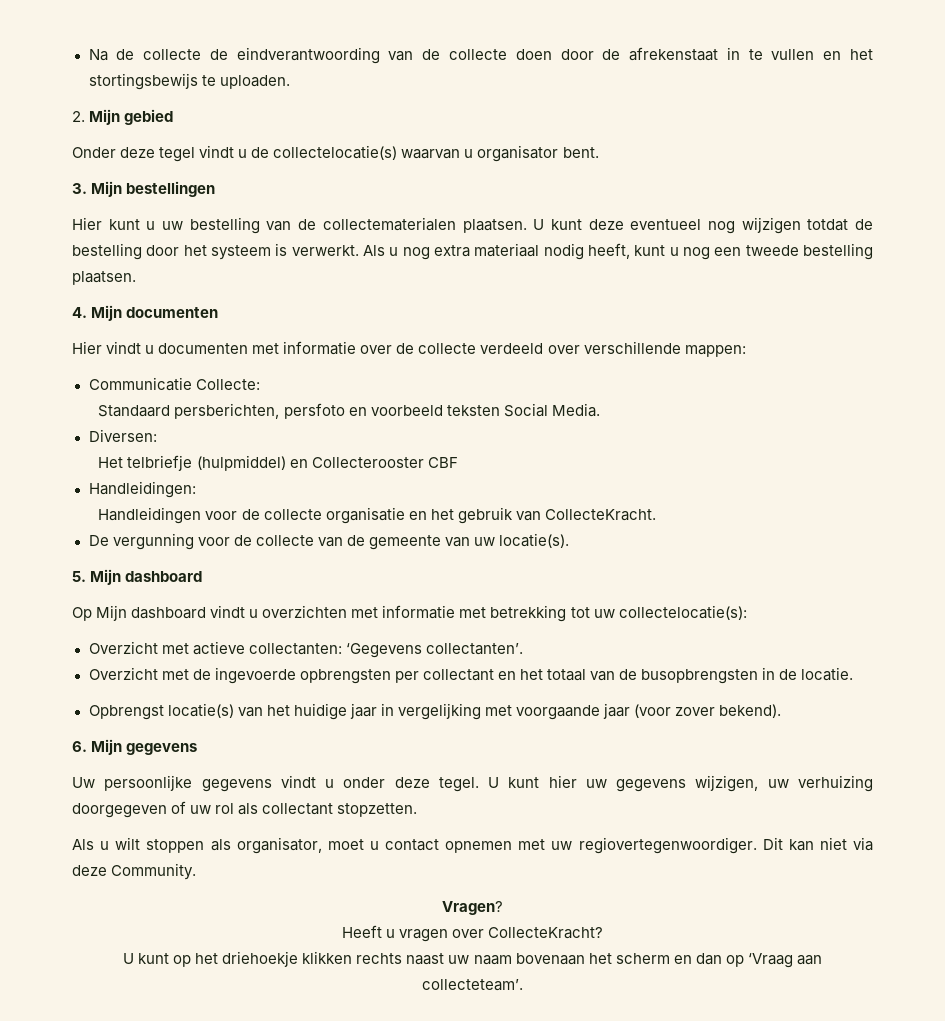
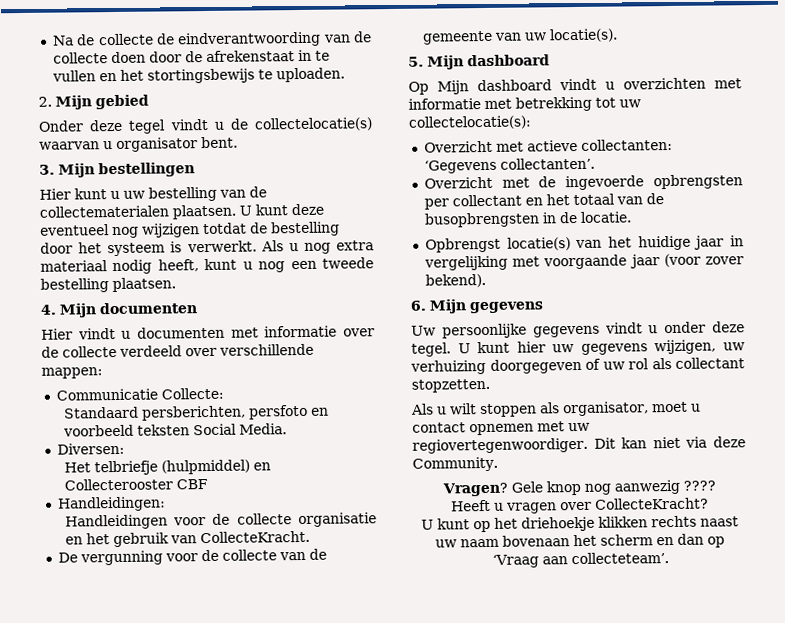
(503, 908) none -> [510,479,716,496] Gele knop nog aanwezig ????

